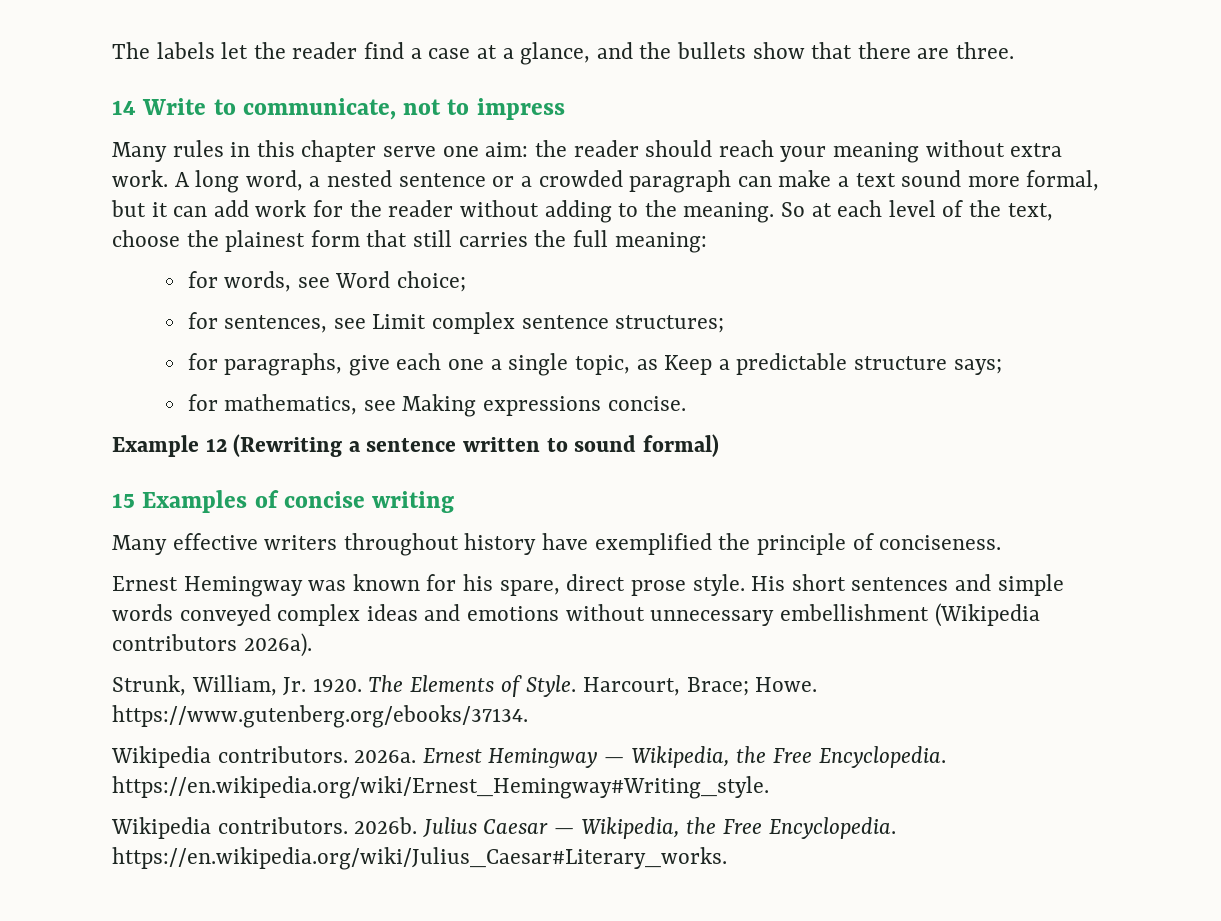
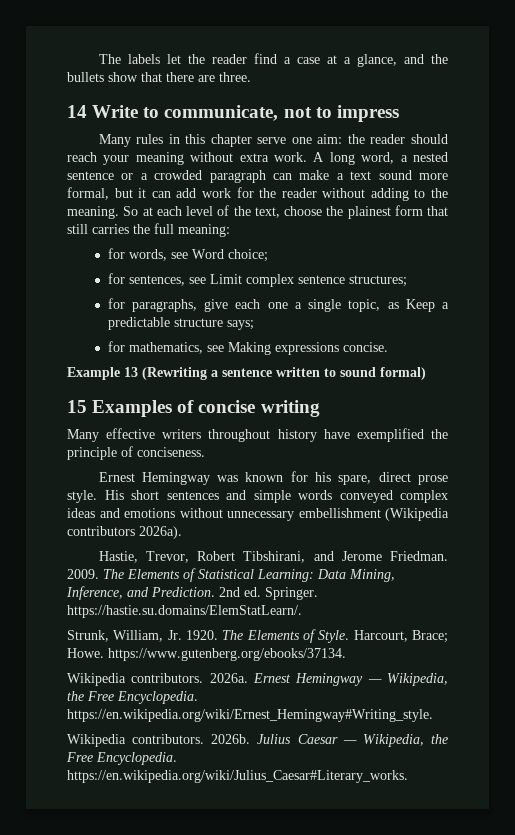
[205,439,227,452] 12 -> [124,367,138,377] 13
(312, 645) none -> [98,551,449,563] [67,568,395,582] [66,586,318,600] [67,605,302,618] // Hastie, Trevor, Robert Tibshirani, and Jerome Friedman. 2009. The Elements of Statistical Learning: Data Mining, Inference, and Prediction. 2nd ed. Springer. https://hastie.su.domains/ElemStatLearn/.

